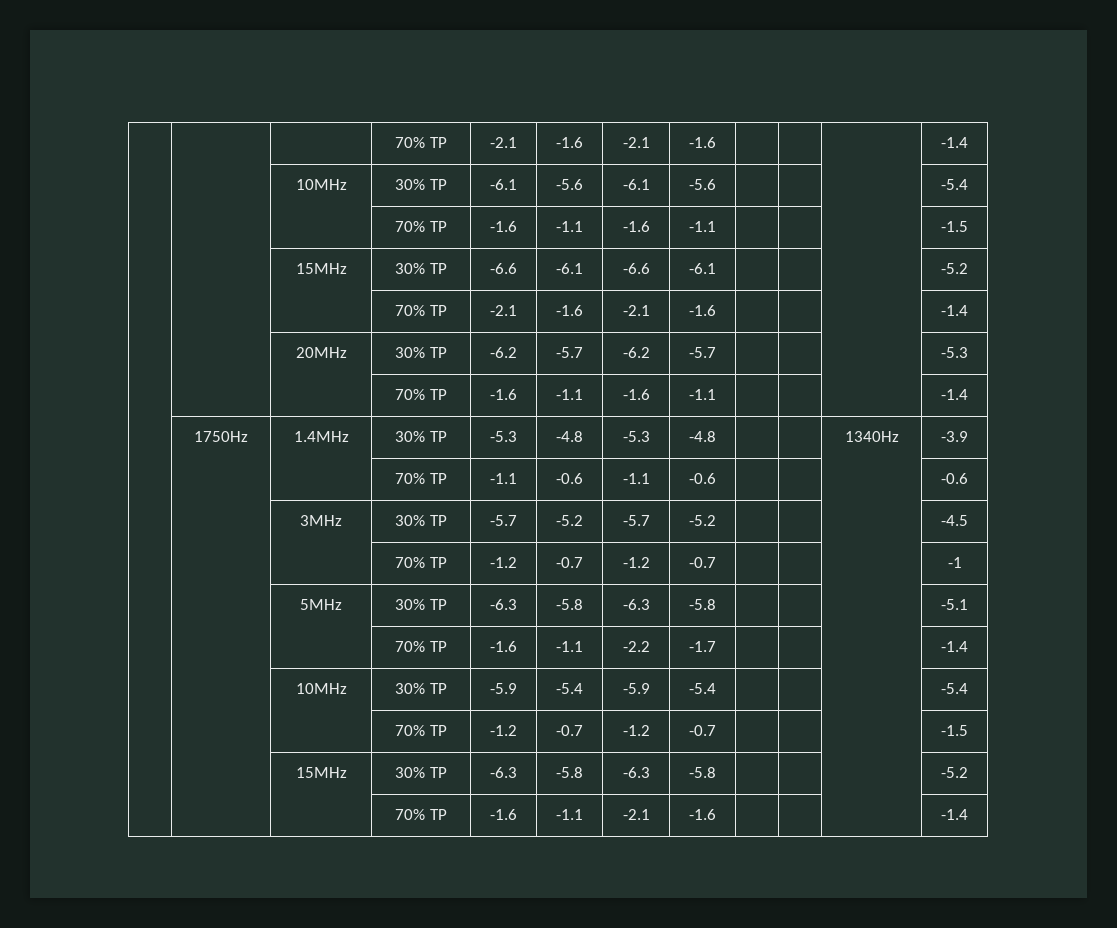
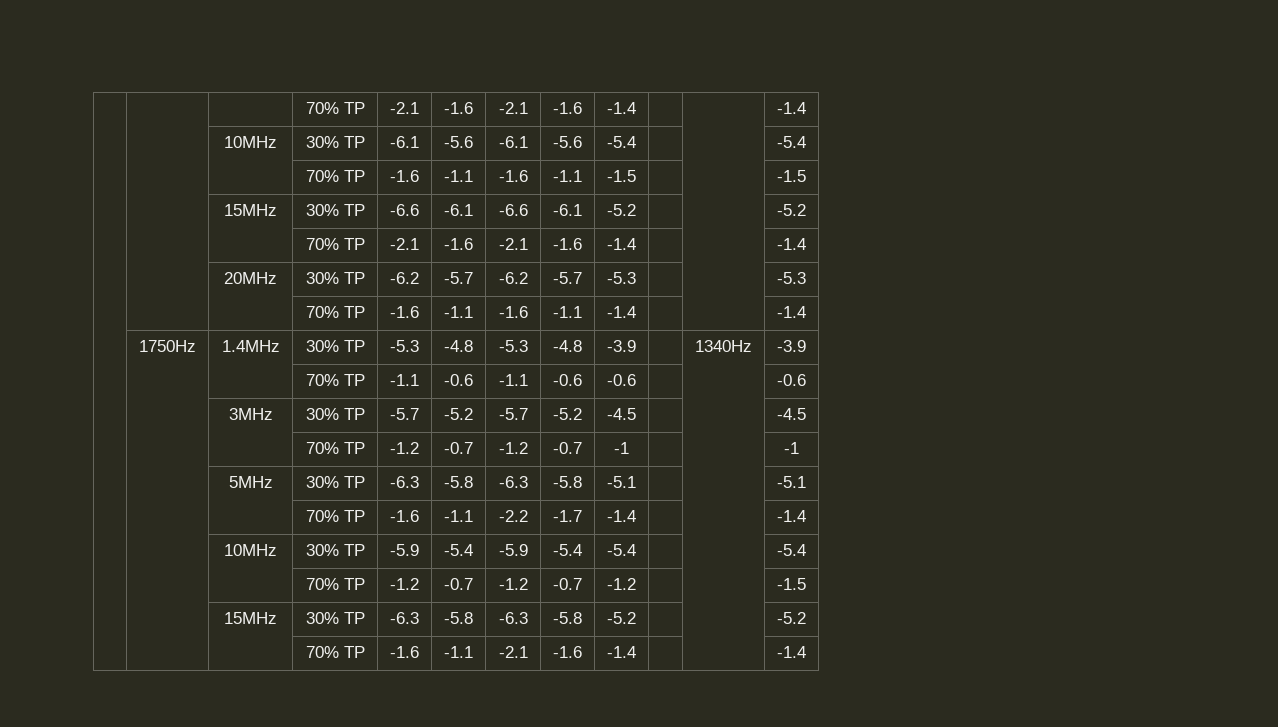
[395,137,447,148] [489,137,517,148] [556,137,583,148] [622,137,650,148] [689,137,716,148] | | | 70% TP | -2.1 | -1.6 | -2.1 | -1.6 | -> [305,102,365,114] [390,102,419,114] [444,102,473,114] [498,102,528,114] [553,102,582,114] [607,102,636,114] | | | 70% TP | -2.1 | -1.6 | -2.1 | -1.6 | -1.4
(716, 184) none -> [607,136,636,148] -5.4
(716, 226) none -> [607,170,636,182] -1.5
(716, 268) none -> [607,204,636,216] -5.2
(716, 310) none -> [607,238,636,250] -1.4
(716, 352) none -> [607,272,636,284] -5.3
(716, 394) none -> [607,306,636,318] -1.4
(716, 436) none -> [607,340,636,352] -3.9
(716, 478) none -> [607,374,636,386] -0.6
(716, 520) none -> [607,408,636,420] -4.5
(716, 562) none -> [614,442,629,454] -1
(716, 604) none -> [607,476,636,488] -5.1
(716, 646) none -> [607,510,636,522] -1.4
(716, 688) none -> [607,544,636,556] -5.4
(716, 730) none -> [607,578,636,590] -1.2
(716, 772) none -> [607,612,636,624] -5.2
(716, 814) none -> [607,646,636,658] -1.4

